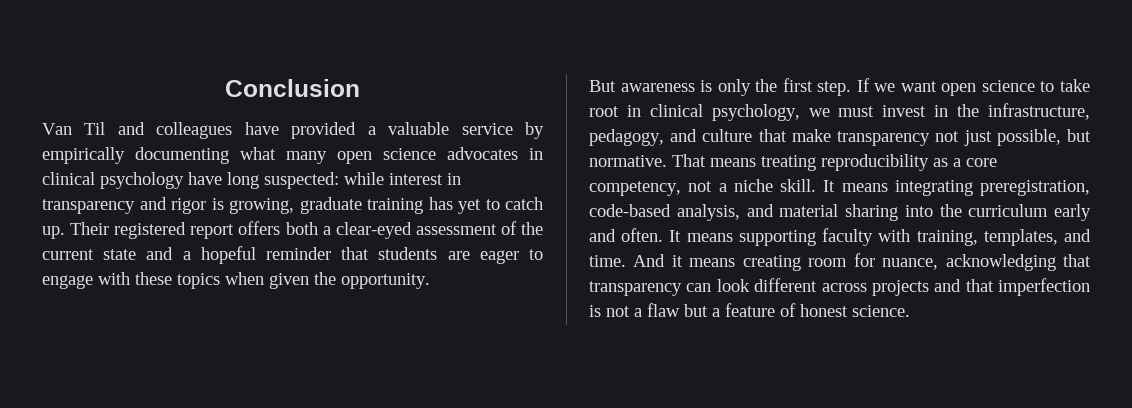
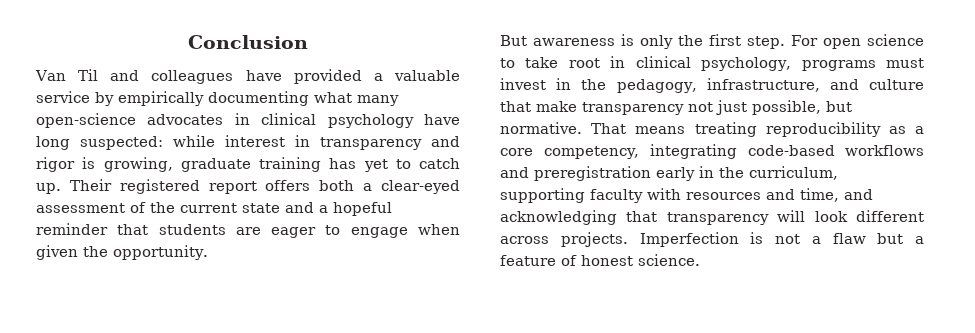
[337,148,436,164] open science -> [36,113,136,128] open-science
[98,272,220,289] with these topics -> (408, 232) none
[856,78,937,92] If we want -> [791,35,818,46] For
[808,108,830,117] we -> [801,60,876,71] programs
[988,103,1090,120] [589,129,664,146] infrastructure, pedagogy, -> [616,78,820,93] pedagogy, infrastructure,
[688,179,1090,196] [589,204,1091,221] [589,228,1091,246] [589,253,939,271] not a niche skill. It means integrating preregistration, code-based analysis, and material sharing into the curriculum early and often. It means supporting faculty with training, templates, and time. And it means creating room for nuance, -> [649,144,924,159] [500,166,838,181] [500,188,873,203] integrating code-based workflows and preregistration early in the curriculum, supporting faculty with resources and time, and
[686,283,712,292] can -> [777,210,806,222] will
[871,278,1090,296] projects and that imperfection -> [560,232,739,247] projects. Imperfection

